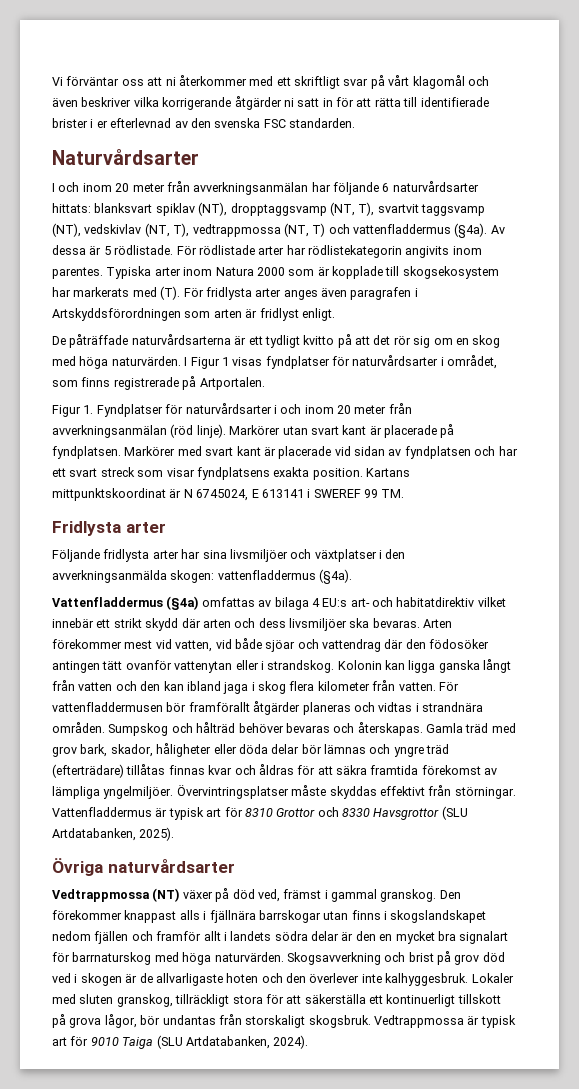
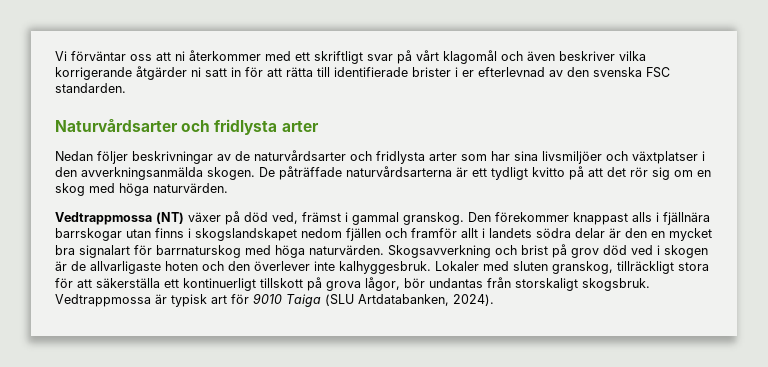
[52,181,479,195] [52,202,485,216] [52,223,505,238] [52,245,482,258] [52,266,499,279] [52,286,418,300] [52,308,335,321] // I och inom 20 meter från avverkningsanmälan har följande 6 naturvårdsarter hittats: blanksvart spiklav (NT), dropptaggsvamp (NT, T), svartvit taggsvamp (NT), vedskivlav (NT, T), vedtrappmossa (NT, T) och vattenfladdermus (§4a). Av dessa är 5 rödlistade. För rödlistade arter har rödlistekategorin angivits inom parentes. Typiska arter inom Natura 2000 som är kopplade till skogsekosystem har markerats med (T). För fridlysta arter anges även paragrafen i Artskyddsförordningen som arten är fridlyst enligt. // -> [181,119,319,135] [55,150,705,164] [55,167,255,180] och fridlysta arter // Nedan följer beskrivningar av de naturvårdsarter och fridlysta arter som har sina livsmiljöer och växtplatser i den avverkningsanmälda skogen.
[184,355,498,369] [52,376,265,390] [52,403,412,417] [52,424,455,438] [52,446,518,459] [52,467,410,480] [52,488,405,501] [52,521,166,536] [52,549,406,562] [52,569,353,584] [52,596,506,610] [52,618,453,631] [52,638,490,652] [52,659,512,673] [52,680,459,694] [52,701,483,715] [52,722,516,736] [52,743,450,757] [52,764,498,778] [52,785,516,799] [52,806,468,820] [52,827,175,841] [52,858,235,876] I Figur 1 visas fyndplatser för naturvårdsarter i området, som finns registrerade på Artportalen. // Figur 1. Fyndplatser för naturvårdsarter i och inom 20 meter från avverkningsanmälan (röd linje). Markörer utan svart kant är placerade på fyndplatsen. Markörer med svart kant är placerade vid sidan av fyndplatsen och har ett svart streck som visar fyndplatsens exakta position. Kartans mittpunktskoordinat är N 6745024, E 613141 i SWEREF 99 TM. // Fridlysta arter // Följande fridlysta arter har sina livsmiljöer och växtplatser i den avverkningsanmälda skogen: vattenfladdermus (§4a). // Vattenfladdermus (§4a) omfattas av bilaga 4 EU:s art- och habitatdirektiv vilket innebär ett strikt skydd där arten och dess livsmiljöer ska bevaras. Arten förekommer mest vid vatten, vid både sjöar och vattendrag där den födosöker antingen tätt ovanför vattenytan eller i strandskog. Kolonin kan ligga ganska långt från vatten och den kan ibland jaga i skog flera kilometer från vatten. För vattenfladdermusen bör framförallt åtgärder planeras och vidtas i strandnära områden. Sumpskog och hålträd behöver bevaras och återskapas. Gamla träd med grov bark, skador, håligheter eller döda delar bör lämnas och yngre träd (efterträdare) tillåtas finnas kvar och åldras för att säkra framtida förekomst av lämpliga yngelmiljöer. Övervintringsplatser måste skyddas effektivt från störningar. Vattenfladdermus är typisk art för 8310 Grottor och 8330 Havsgrottor (SLU Artdatabanken, 2025). // Övriga naturvårdsarter -> (228, 188) none

